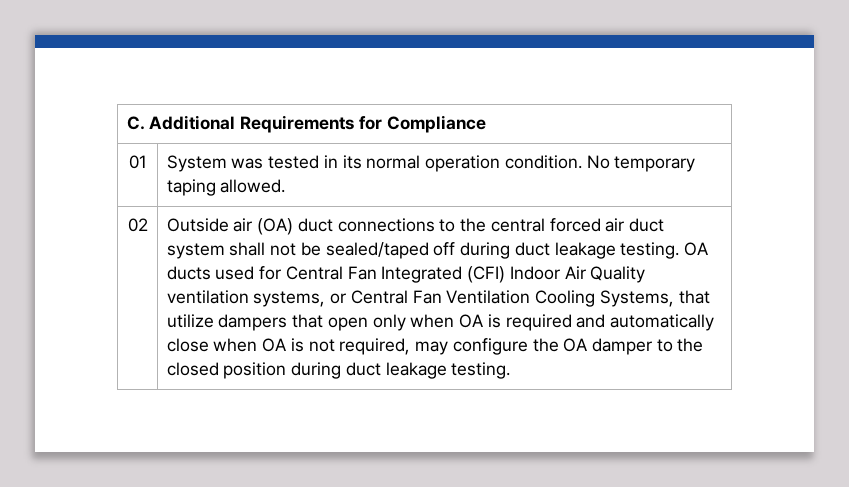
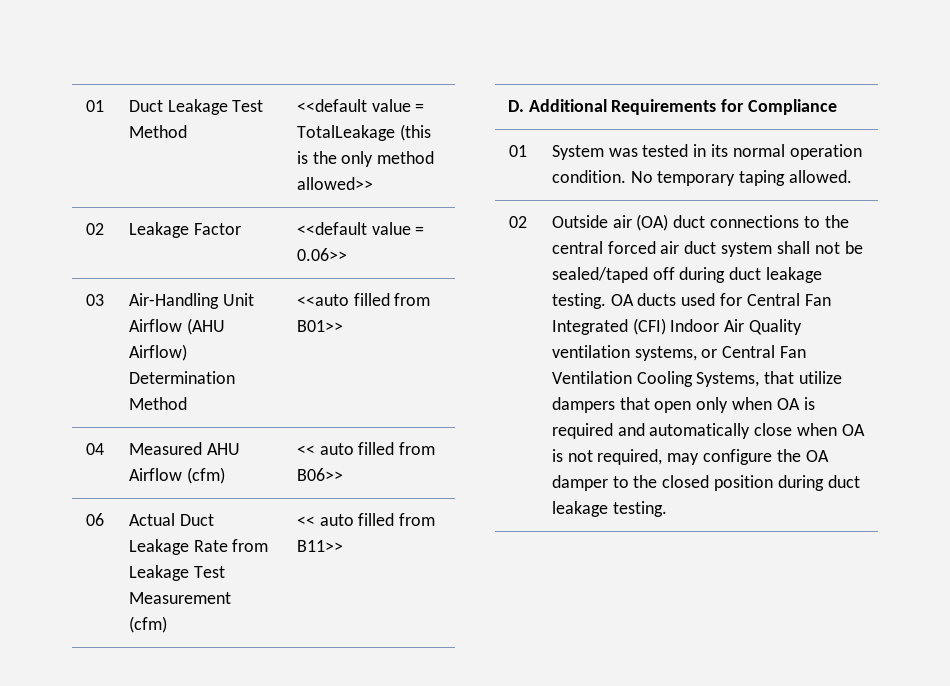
[126,116,145,130] C. -> [85,100,104,112] [128,99,264,115] [128,125,187,138] [296,99,425,112] [296,124,431,141] [296,151,435,167] [296,177,373,190] [85,223,104,235] [128,222,241,238] [296,222,425,235] [296,248,347,261] [85,294,104,306] [128,293,254,309] [128,318,225,335] [128,344,187,361] [128,371,235,384] [128,397,187,410] [296,293,431,306] [296,320,343,332] [85,443,104,455] [128,442,240,455] [128,467,225,484] [296,442,436,455] [296,468,343,481] [85,513,104,526] [128,513,214,526] [128,539,269,555] [128,565,225,581] [128,592,231,604] [128,616,167,633] [296,513,436,526] [296,540,343,552] [507,100,524,112] 01 | Duct Leakage Test Method | <<default value = TotalLeakage (this is the only method allowed>> // 02 | Leakage Factor | <<default value = 0.06>> // 03 | Air-Handling Unit Airflow (AHU Airflow) Determination Method | <<auto filled from B01>> // 04 | Measured AHU Airflow (cfm) | << auto filled from B06>> // 06 | Actual Duct Leakage Rate from Leakage Test Measurement (cfm) | << auto filled from B11>> // D.

